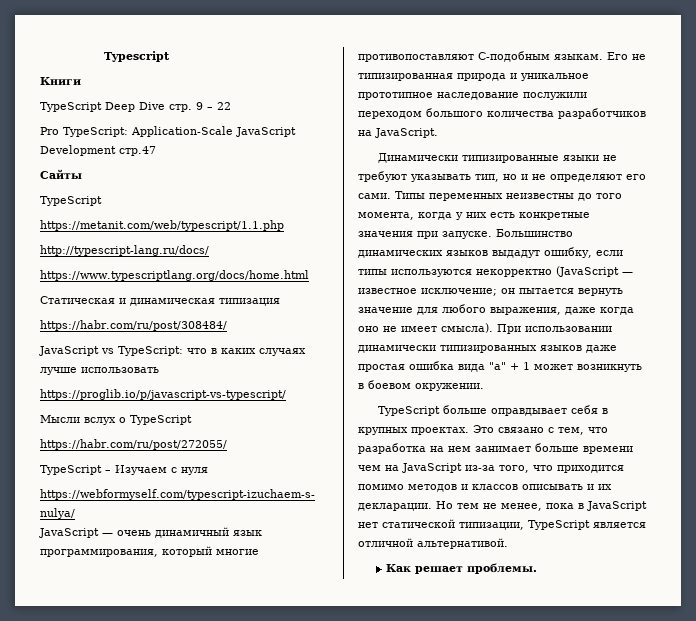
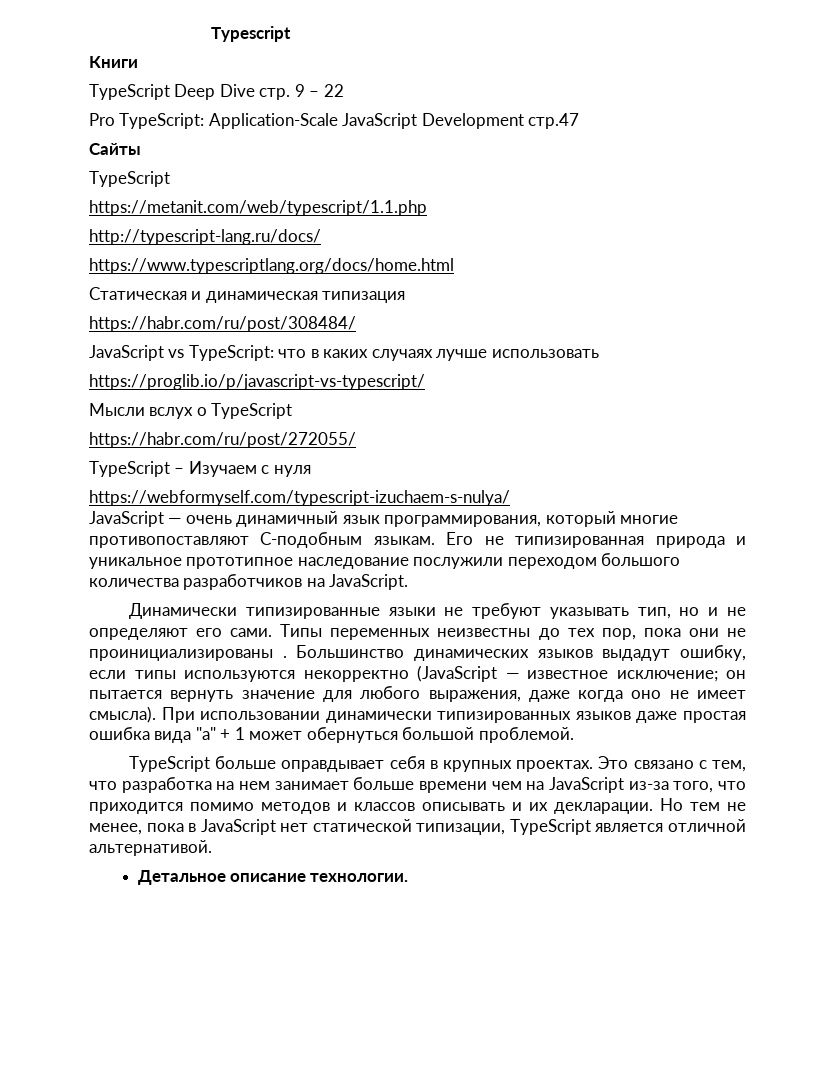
[596,193,622,199] [358,212,590,220] [358,231,492,239] того момента, когда у них есть конкретные значения при запуске. -> [567,628,746,640] [89,649,287,661] тех пор, пока они не проинициализированы .
[577,364,642,372] [358,380,484,391] возникнуть в боевом окружении. -> [306,727,574,743] обернуться большой проблемой.
[385,563,537,574] Как решает проблемы. -> [137,870,409,885] Детальное описание технологии.

